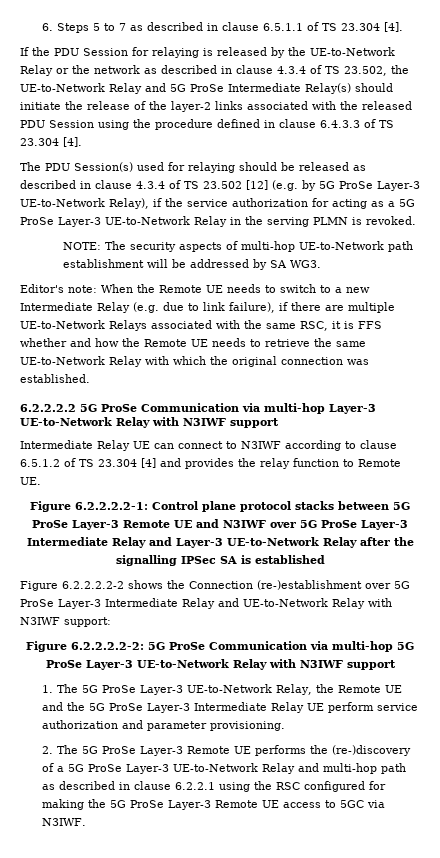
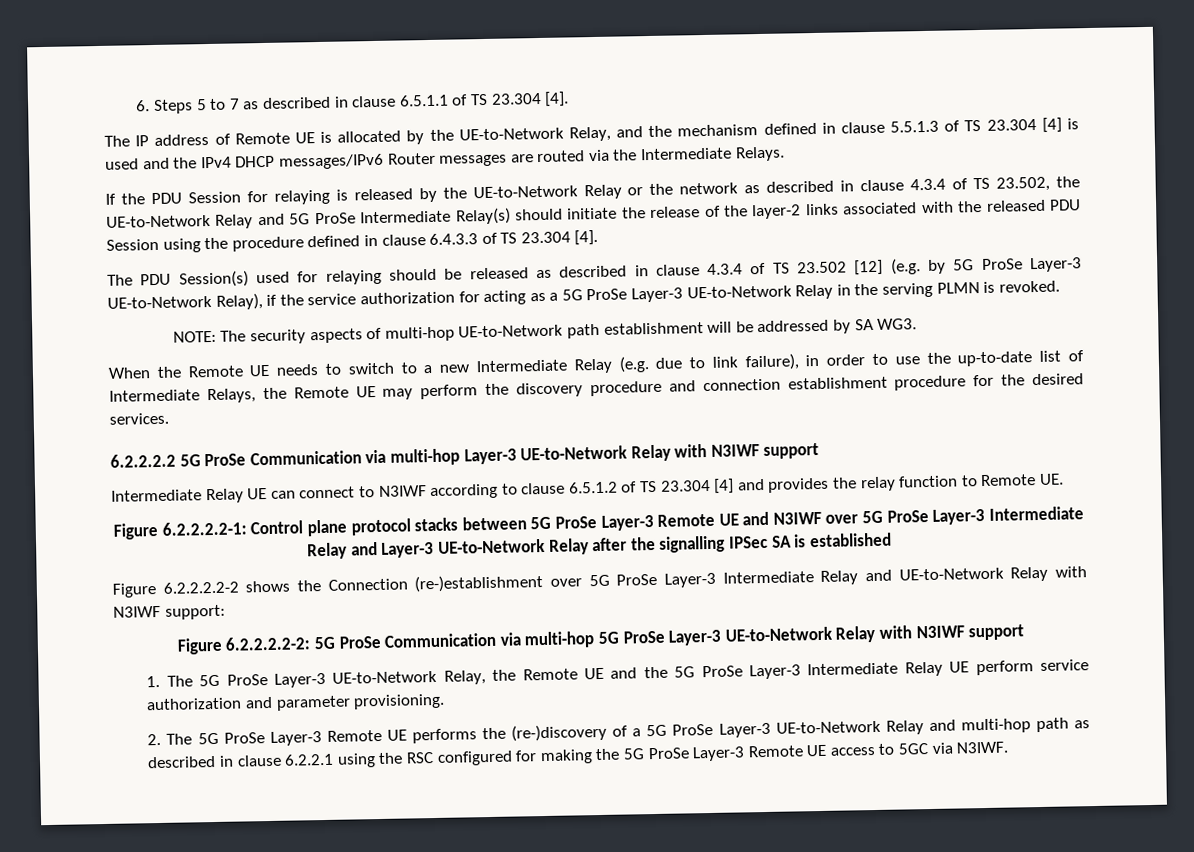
(403, 27) none -> [104,117,1079,147] [105,146,785,170] // The IP address of Remote UE is allocated by the UE-to-Network Relay, and the mechanism defined in clause 5.5.1.3 of TS 23.304 [4] is used and the IPv4 DHCP messages/IPv6 Router messages are routed via the Intermediate Relays.
[20,284,97,293] Editor's note: -> (918, 324) none
[279,302,395,313] [20,320,382,331] [20,338,366,347] [20,356,369,367] [20,374,90,383] if there are multiple UE-to-Network Relays associated with the same RSC, it is FFS whether and how the Remote UE needs to retrieve the same UE-to-Network Relay with which the original connection was established. -> [805,350,1084,367] [109,373,1084,404] [109,412,169,425] in order to use the up-to-date list of Intermediate Relays, the Remote UE may perform the discovery procedure and connection establishment procedure for the desired services.

